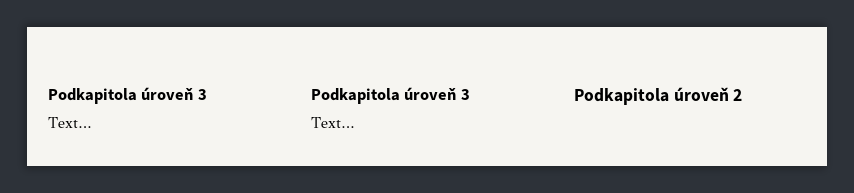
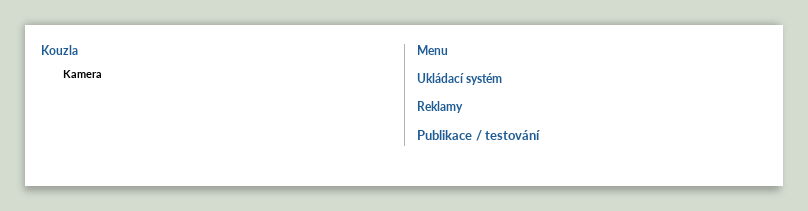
[48,87,207,104] [48,117,91,128] [311,87,470,104] [311,117,354,128] [574,87,743,105] Podkapitola úroveň 3 // Text… // Podkapitola úroveň 3 // Text… // Podkapitola úroveň 2 -> [41,45,78,55] [62,70,102,78] [417,45,448,55] [417,73,503,85] [417,101,463,113] [417,130,541,141] Kouzla // Kamera // Menu // Ukládací systém // Reklamy // Publikace / testování

